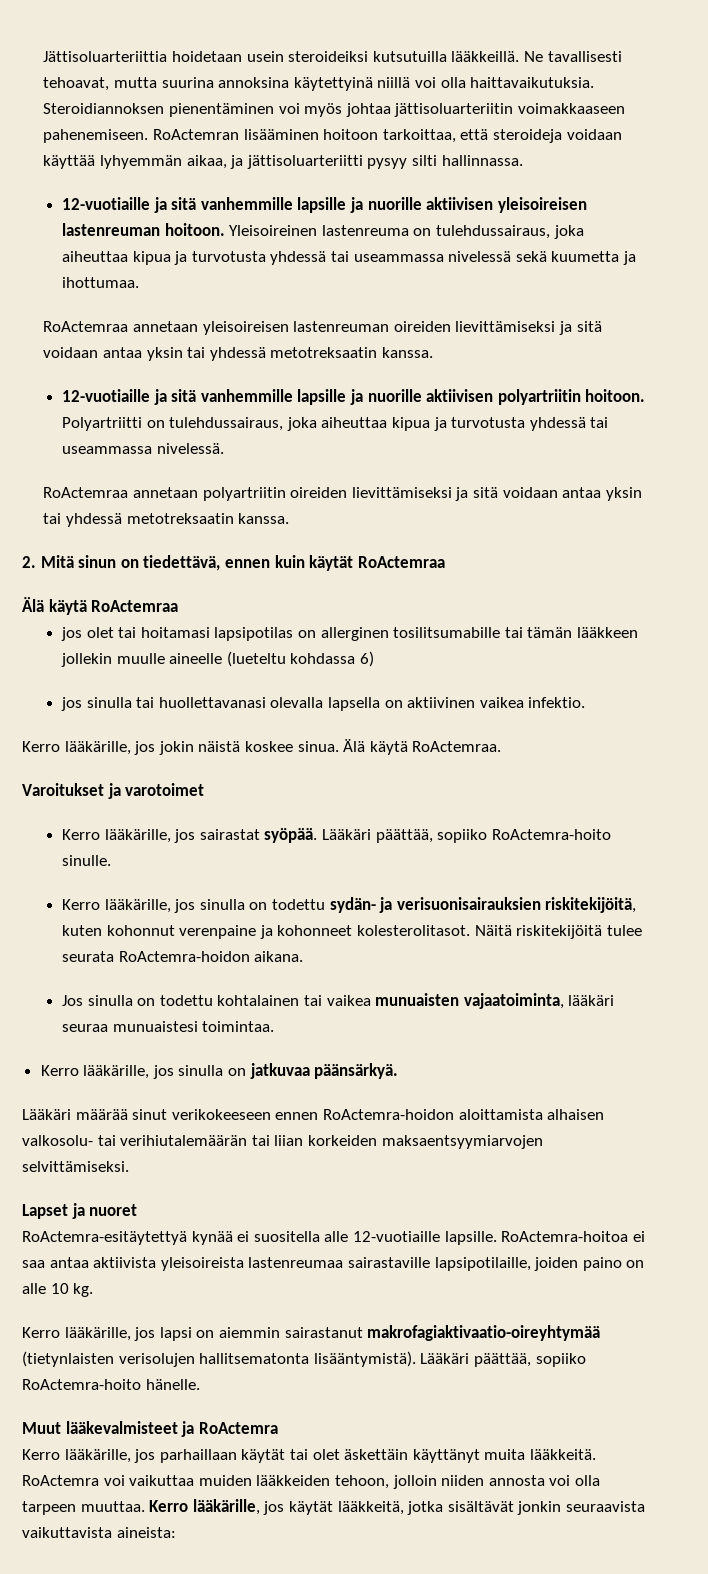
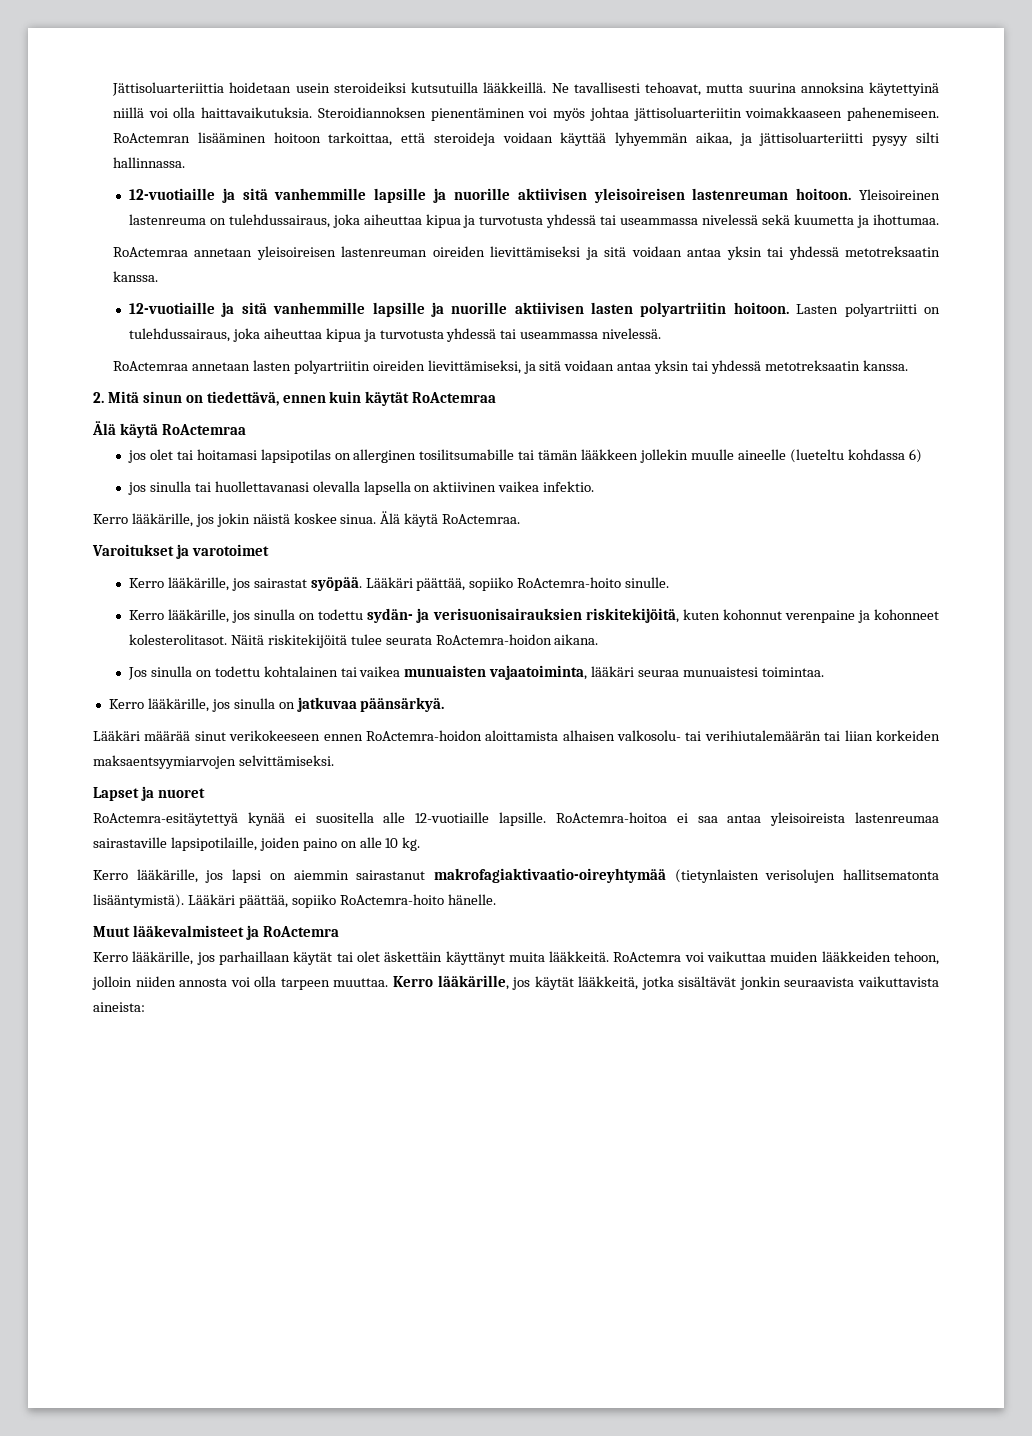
(494, 395) none -> [591,302,634,314] lasten
[62,417,143,431] Polyartriitti -> [796,303,917,317] Lasten polyartriitti
(199, 492) none -> [252,360,291,371] lasten
[351,487,452,498] lievittämiseksi -> [427,360,521,374] lievittämiseksi,
[93,1257,157,1268] aktiivista -> (762, 818) none

